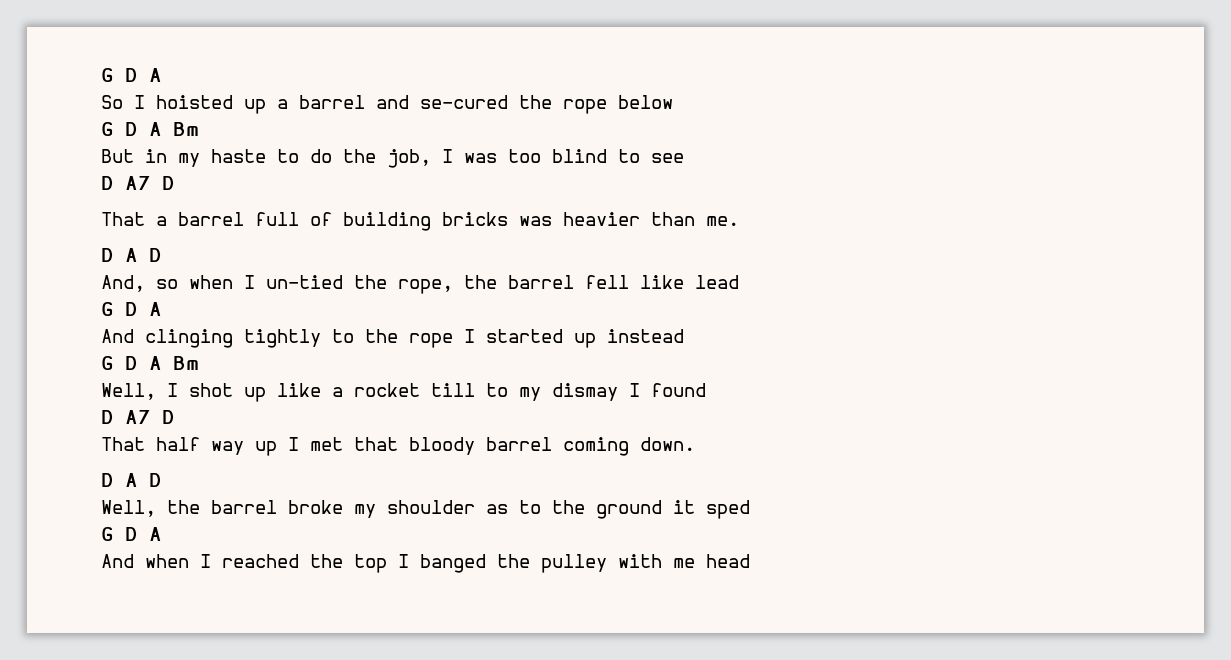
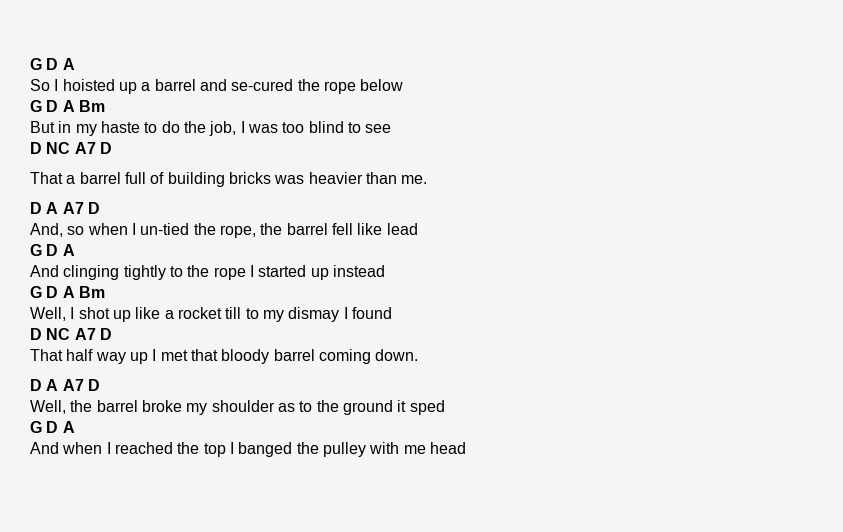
(114, 183) none -> [46,142,71,154] NC
(138, 255) none -> [62,202,84,214] A7
(114, 417) none -> [46,328,71,340] NC
(138, 480) none -> [62,379,84,391] A7

